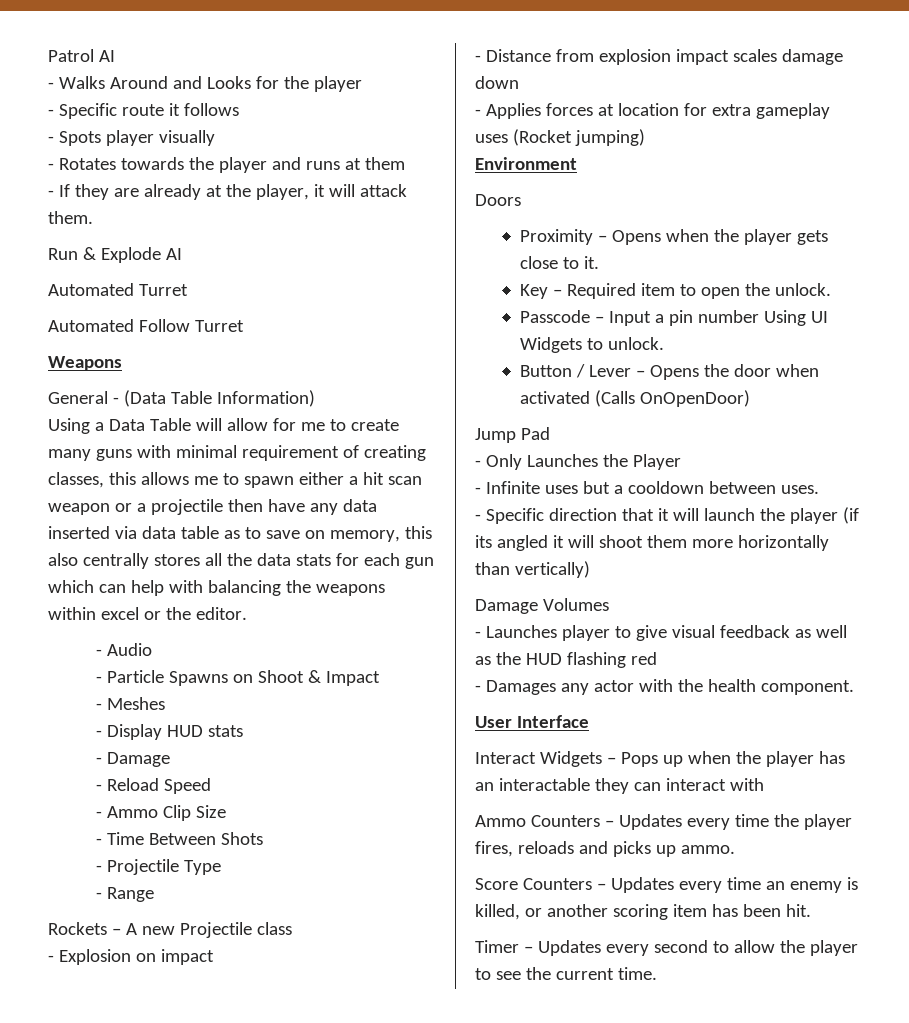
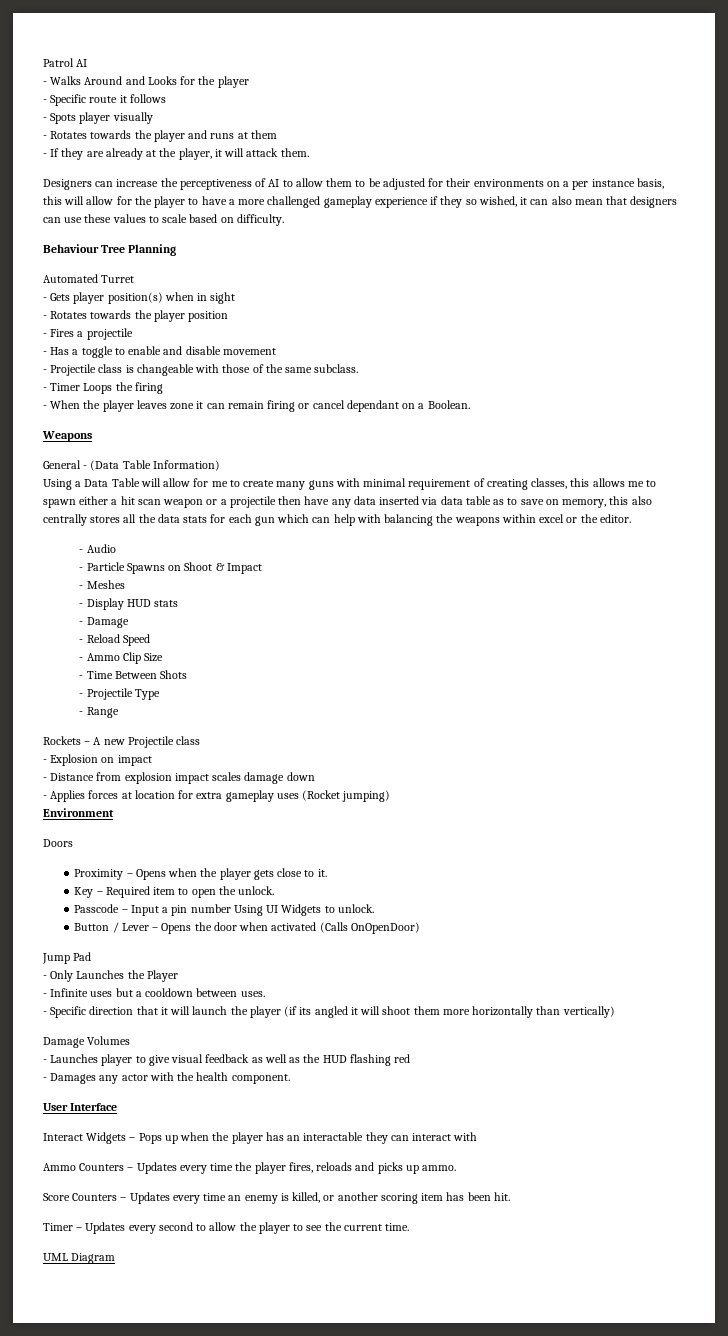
[48,247,182,263] [48,283,188,296] [48,319,244,332] Run & Explode AI // Automated Turret // Automated Follow Turret -> [43,178,664,190] [43,196,678,208] [43,214,284,226] [43,244,177,256] [43,274,135,283] [43,292,236,304] [43,310,229,322] [43,328,133,340] [43,346,276,358] [43,364,359,376] [43,382,163,394] [43,400,470,412] Designers can increase the perceptiveness of AI to allow them to be adjusted for their environments on a per instance basis, this will allow for the player to have a more challenged gameplay experience if they so wished, it can also mean that designers can use these values to scale based on difficulty. // Behaviour Tree Planning // Automated Turret // - Gets player position(s) when in sight // - Rotates towards the player position // - Fires a projectile // - Has a toggle to enable and disable movement // - Projectile class is changeable with those of the same subclass. // - Timer Loops the firing // - When the player leaves zone it can remain firing or cancel dependant on a Boolean.
(657, 973) none -> [43,1253,116,1264] // UML Diagram

